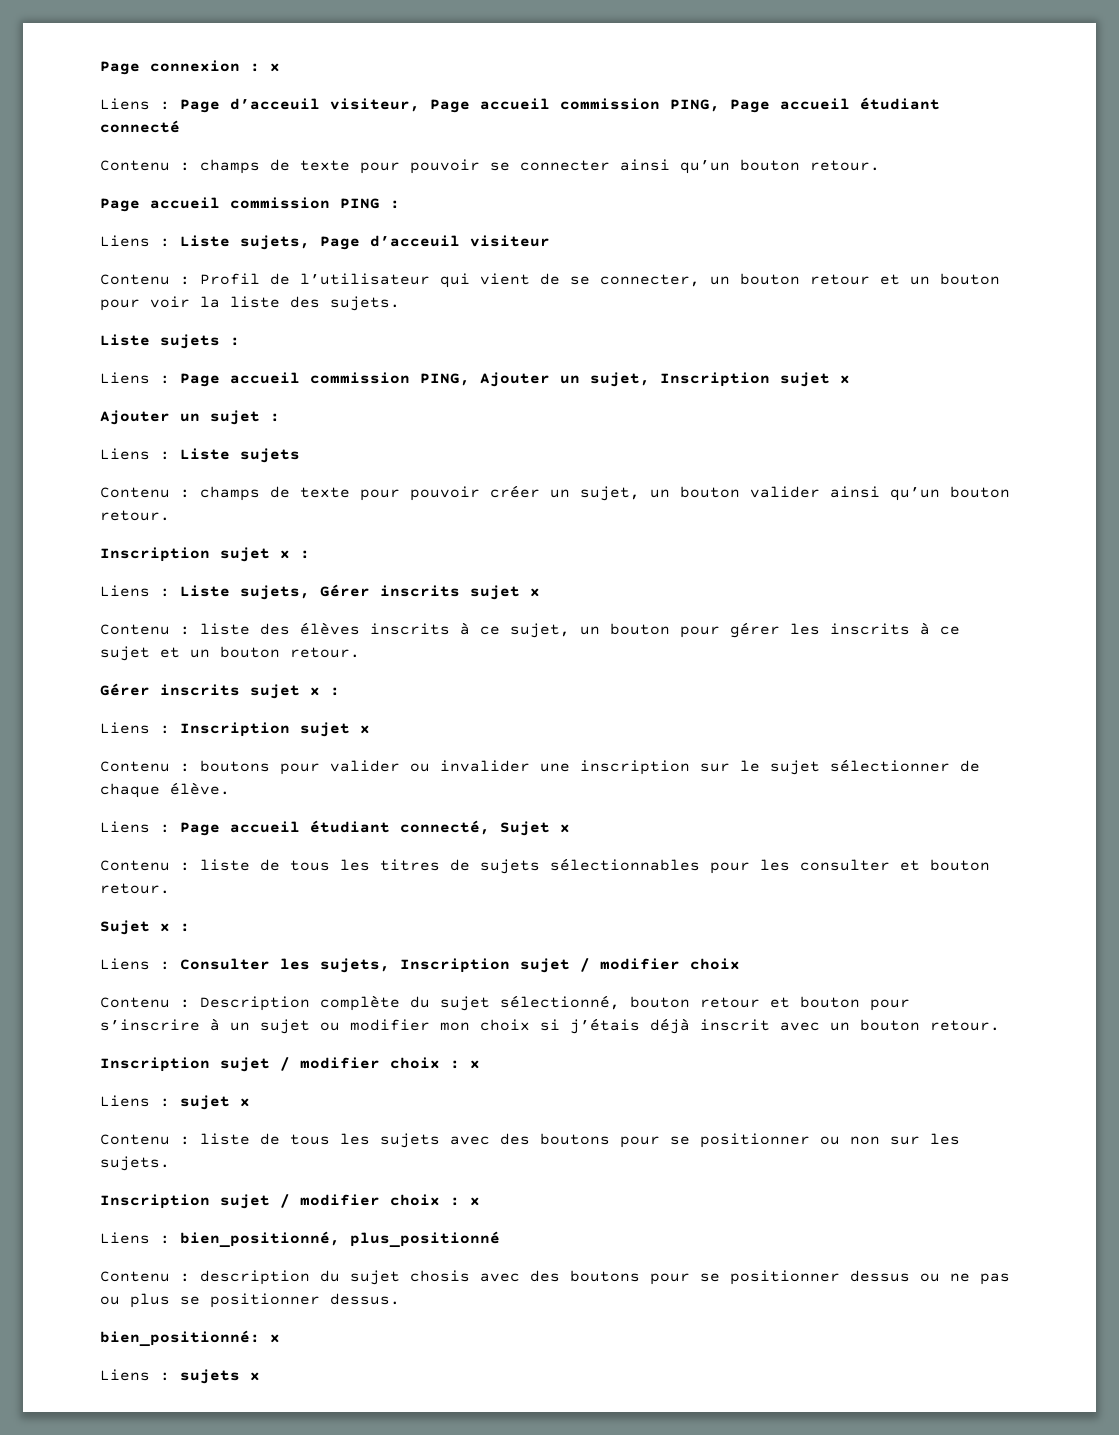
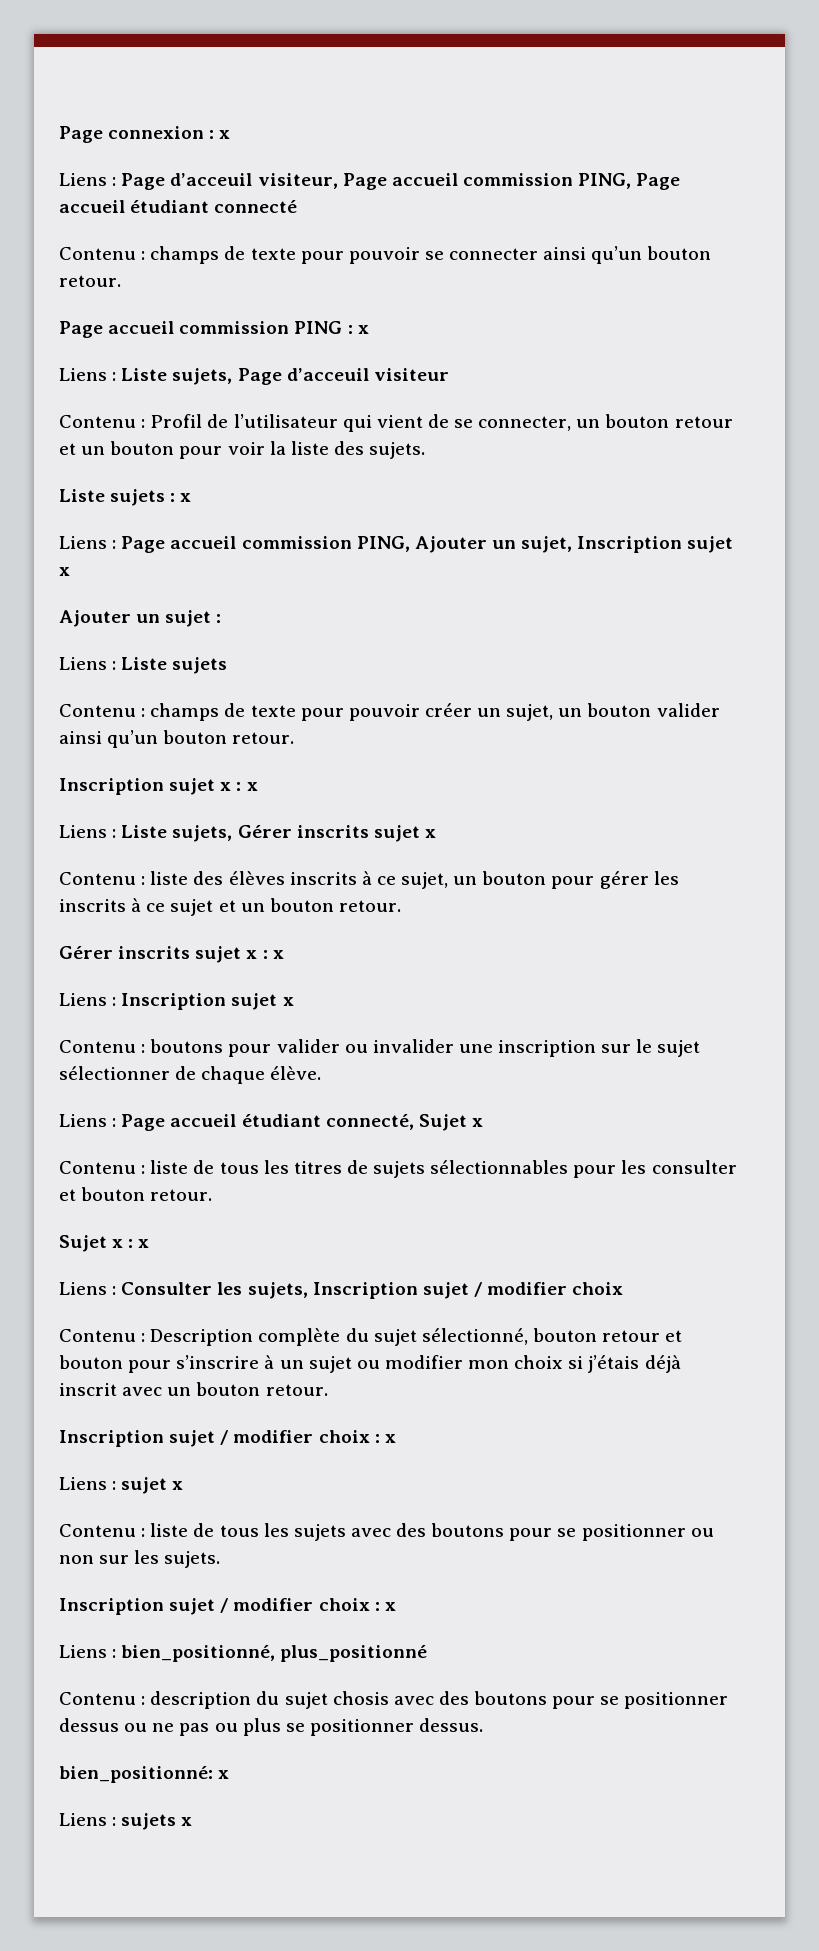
(400, 204) none -> [357,325,369,334] x
(240, 341) none -> [180,493,192,502] x
(310, 554) none -> [246,782,258,791] x
(340, 691) none -> [272,950,284,959] x
(190, 927) none -> [138,1239,150,1248] x

